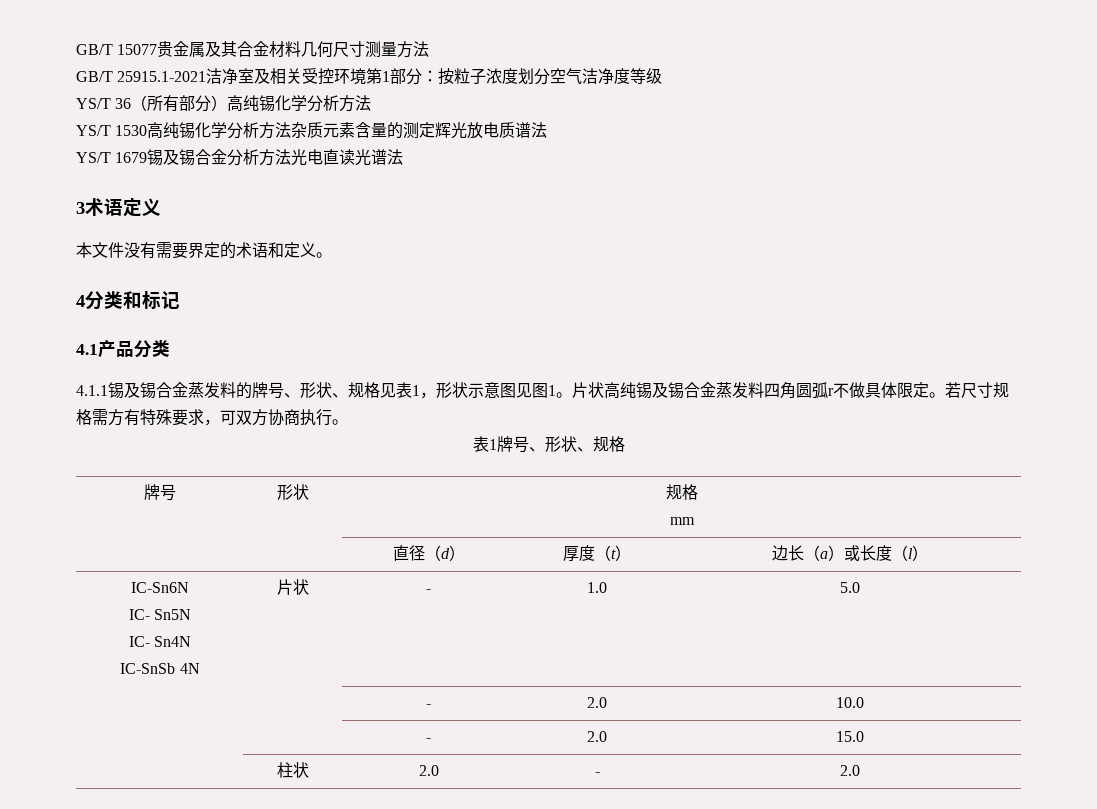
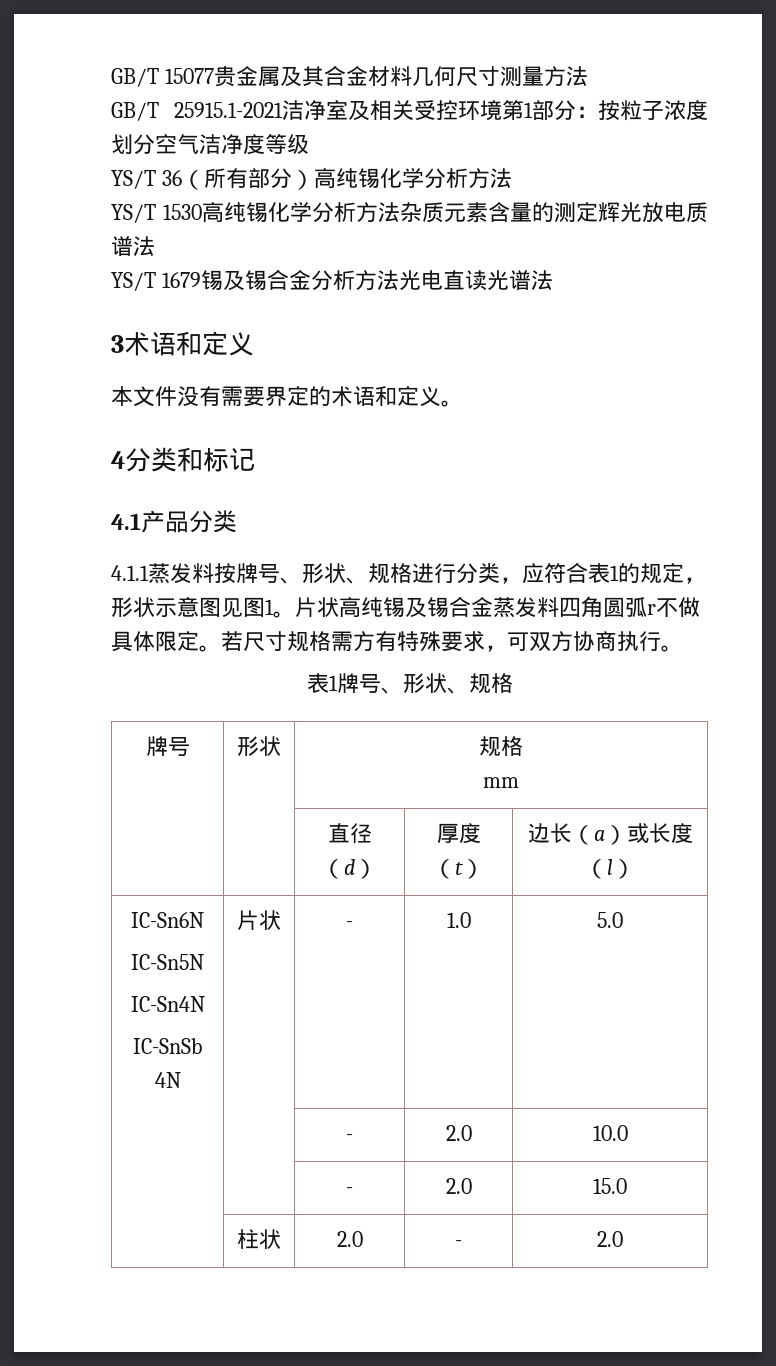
(123, 207) none -> [176,331,202,356] 和
[108,382,420,399] 锡及锡合金蒸发料的牌号、形状、规格见表1 -> [148,562,684,584] 蒸发料按牌号、形状、规格进行分类，应符合表1的规定
[128,609,192,620] [128,636,192,647] IC- Sn5N // IC- Sn4N -> [131,954,204,970] [130,996,205,1012] IC-Sn5N // IC-Sn4N

